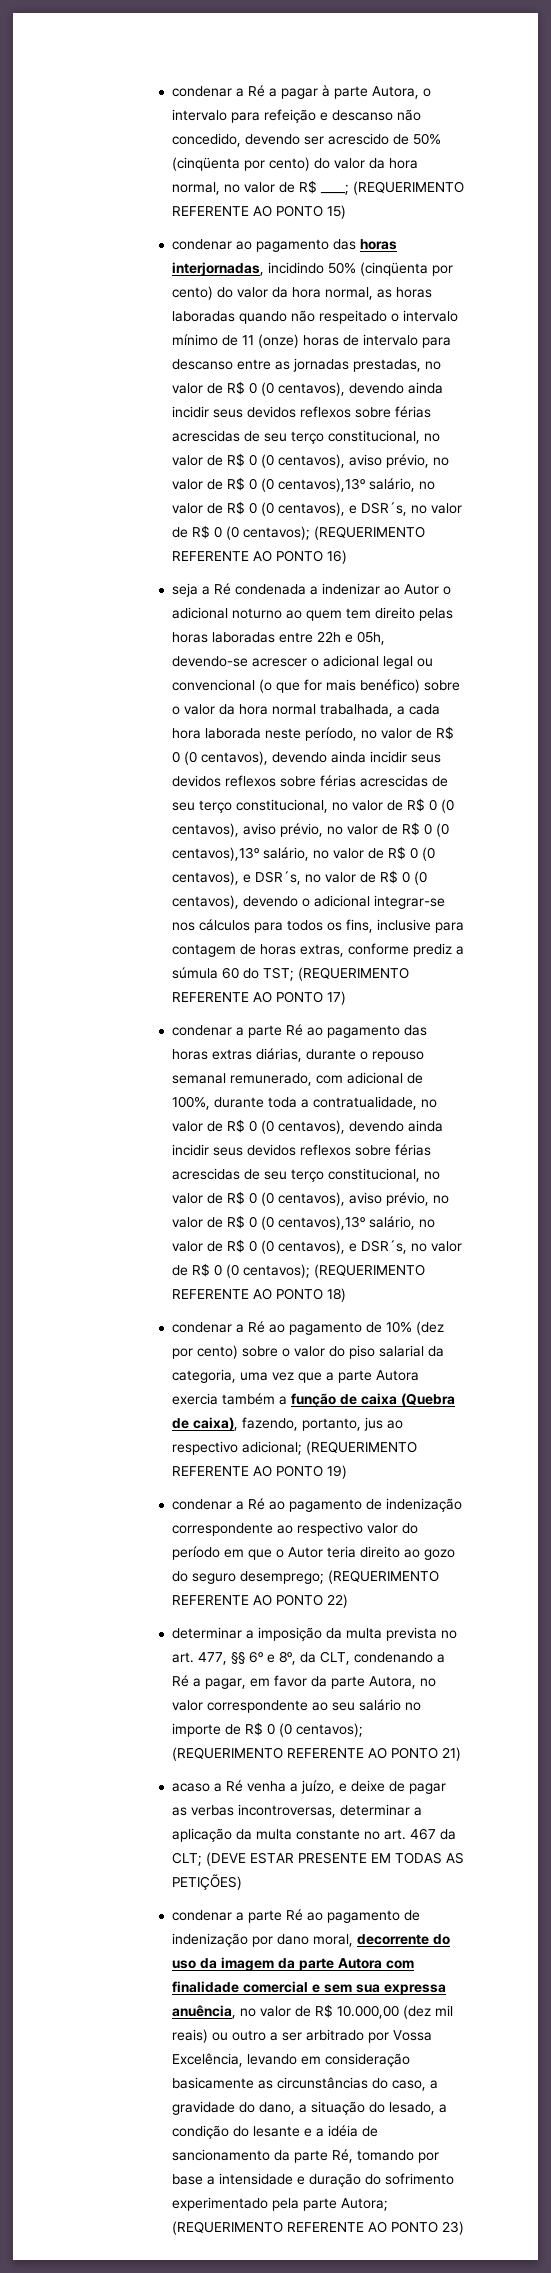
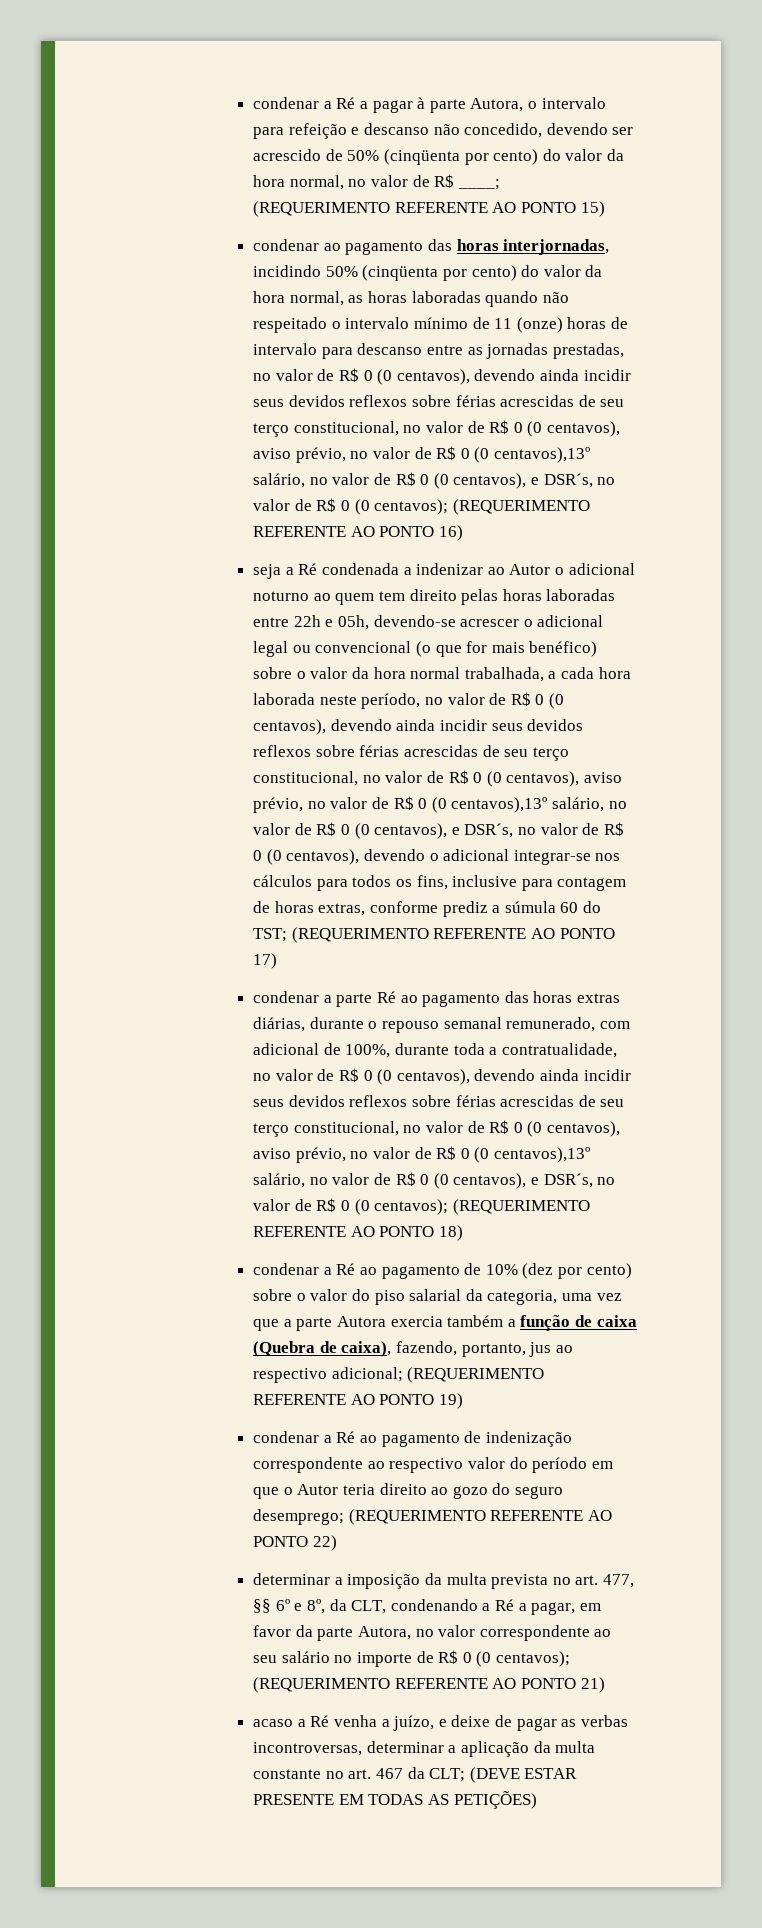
[171,1909,420,1923] [171,1933,450,1947] [171,1957,414,1971] [171,1981,446,1995] [171,2004,453,2019] [171,2029,432,2043] [171,2053,410,2067] [171,2077,438,2091] [171,2101,447,2115] [171,2125,378,2139] [171,2149,439,2163] [171,2173,454,2187] [171,2197,388,2211] [171,2221,464,2235] // condenar a parte Ré ao pagamento de indenização por dano moral, decorrente do uso da imagem da parte Autora com finalidade comercial e sem sua expressa anuência, no valor de R$ 10.000,00 (dez mil reais) ou outro a ser arbitrado por Vossa Excelência, levando em consideração basicamente as circunstâncias do caso, a gravidade do dano, a situação do lesado, a condição do lesante e a idéia de sancionamento da parte Ré, tomando por base a intensidade e duração do sofrimento experimentado pela parte Autora; (REQUERIMENTO REFERENTE AO PONTO 23) -> (537, 1800) none

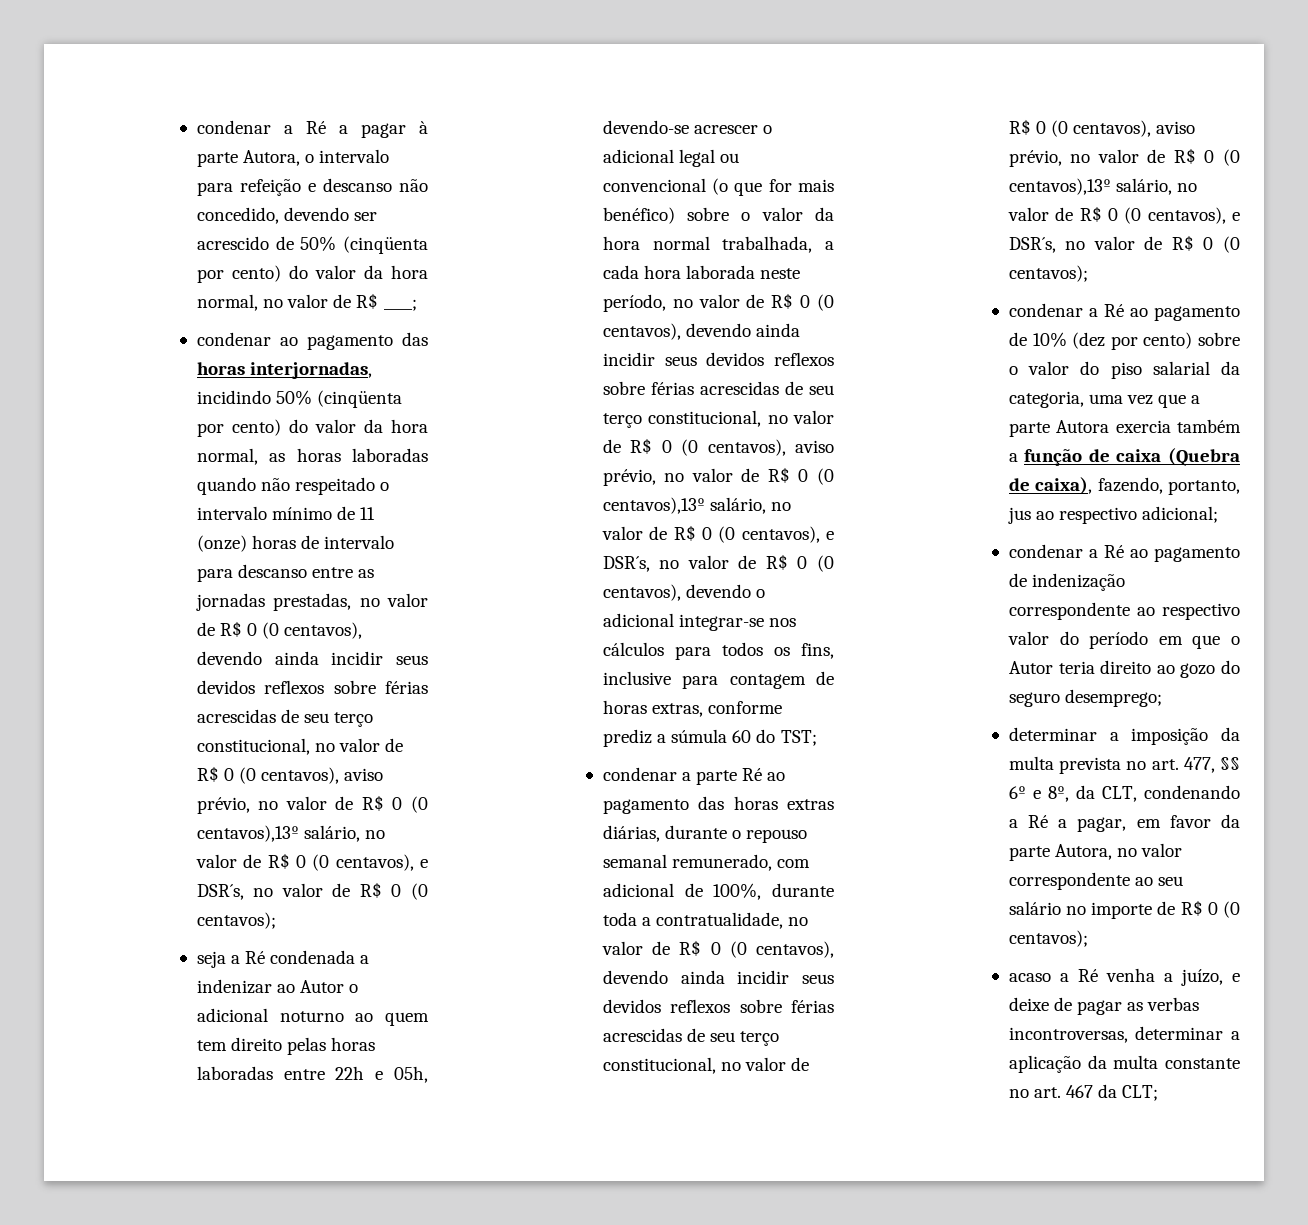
[253,201,605,217] (REQUERIMENTO REFERENTE AO PONTO 15) -> (417, 305) none
[452,499,590,515] [253,525,463,541] (REQUERIMENTO REFERENTE AO PONTO 16) -> (276, 920) none
[291,927,615,943] [253,953,278,969] (REQUERIMENTO REFERENTE AO PONTO 17) -> (817, 738) none
[452,1199,590,1215] [253,1225,463,1241] (REQUERIMENTO REFERENTE AO PONTO 18) -> (1088, 273) none
[407,1367,545,1383] [253,1393,463,1409] (REQUERIMENTO REFERENTE AO PONTO 19) -> (1219, 514) none
[348,1509,612,1525] [253,1535,337,1551] (REQUERIMENTO REFERENTE AO PONTO 22) -> (1163, 698) none
[253,1677,605,1693] (REQUERIMENTO REFERENTE AO PONTO 21) -> (1088, 938) none
[469,1767,578,1783] [253,1791,537,1809] (DEVE ESTAR PRESENTE EM TODAS AS PETIÇÕES) -> (1159, 1093) none

